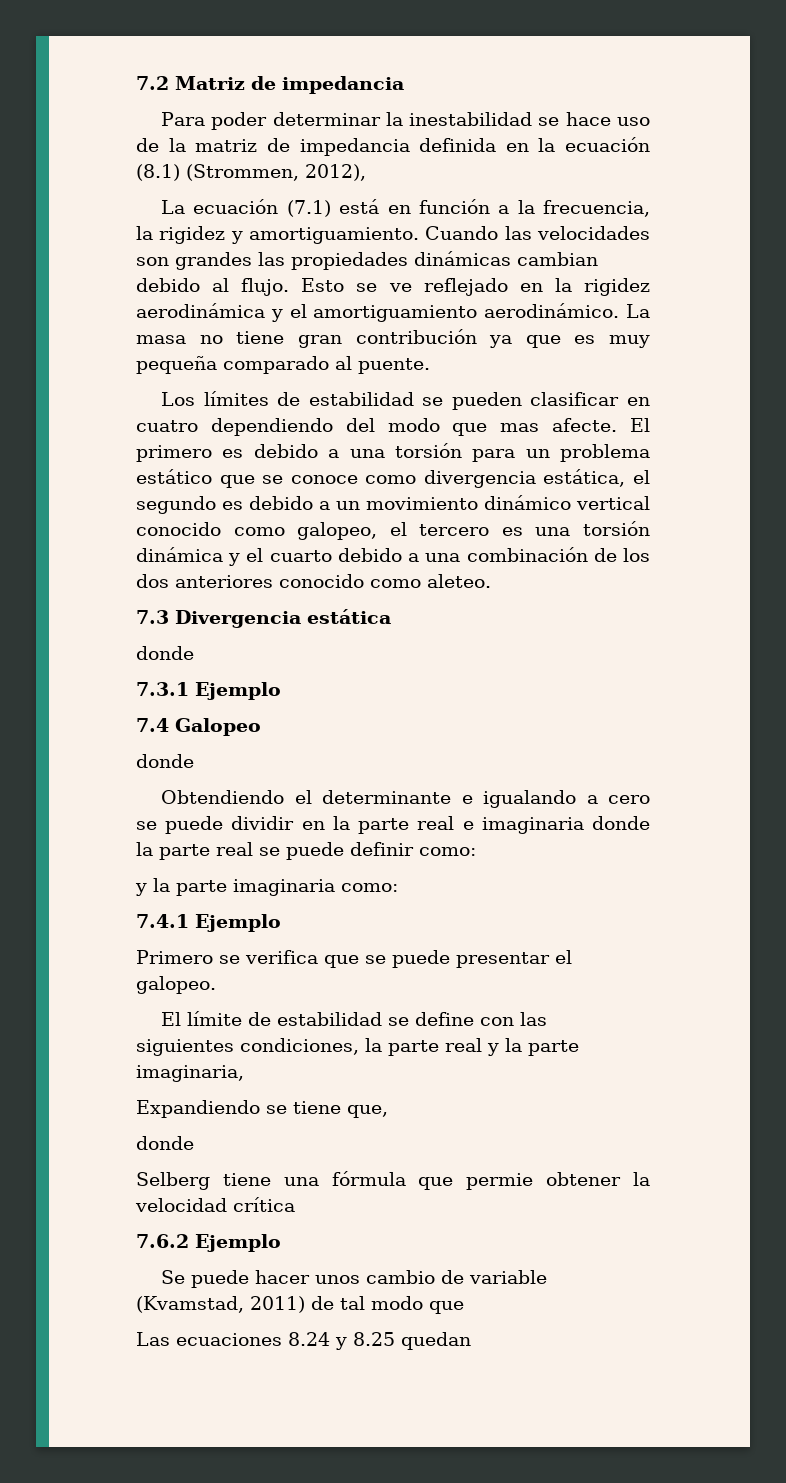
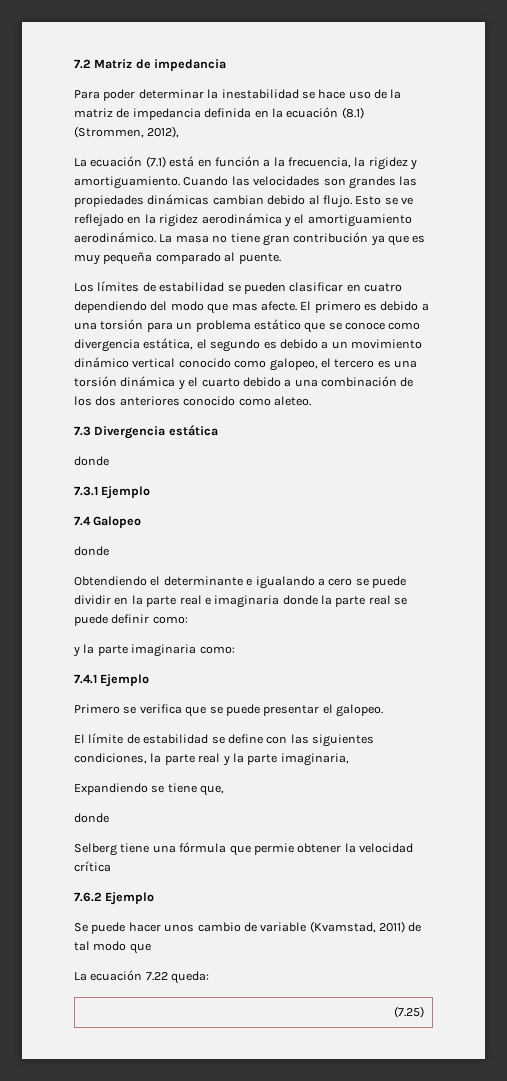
[136,1332,471,1350] Las ecuaciones 8.24 y 8.25 quedan -> [74,970,210,984] [394,1006,425,1018] La ecuación 7.22 queda: // (7.25)

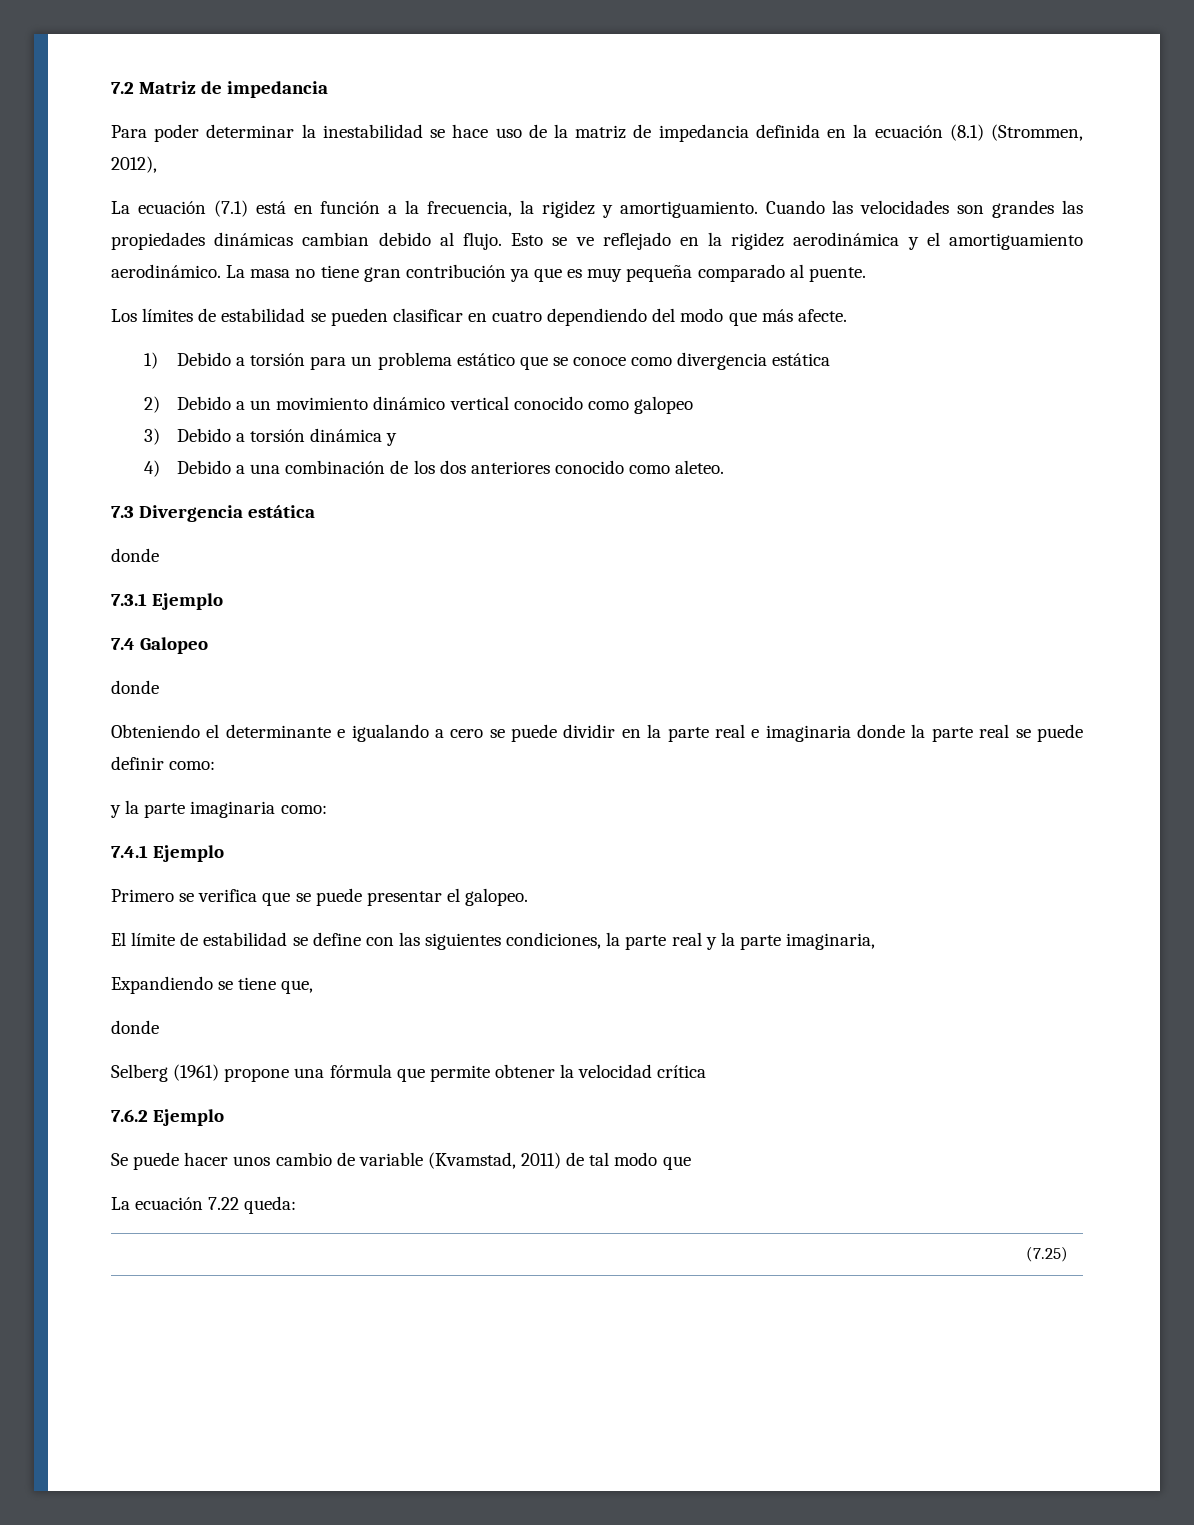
[231,303,258,311] mas -> [761,309,793,322] más
[300,301,429,313] [74,322,97,330] El primero es debido a una -> [143,352,246,369] // 1) Debido a
[143,338,318,352] estática, el segundo es debido -> [772,353,831,366] [143,396,231,413] estática // 2) Debido
[269,358,417,371] galopeo, el tercero es una -> [633,396,693,414] [143,428,246,445] galopeo // 3) Debido a
[188,377,281,387] el cuarto debido -> [143,460,231,477] // 4) Debido
[74,576,147,586] Obtendiendo -> [111,724,200,738] Obteniendo
[120,843,150,853] tiene -> [173,1064,290,1082] (1961) propone
[253,843,294,855] permie -> [429,1065,490,1082] permite

